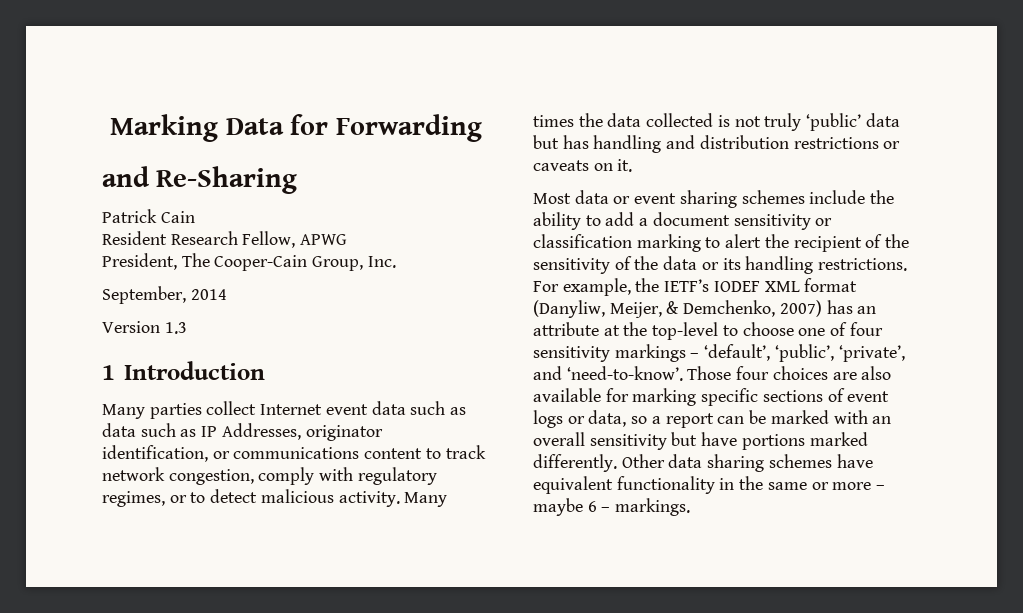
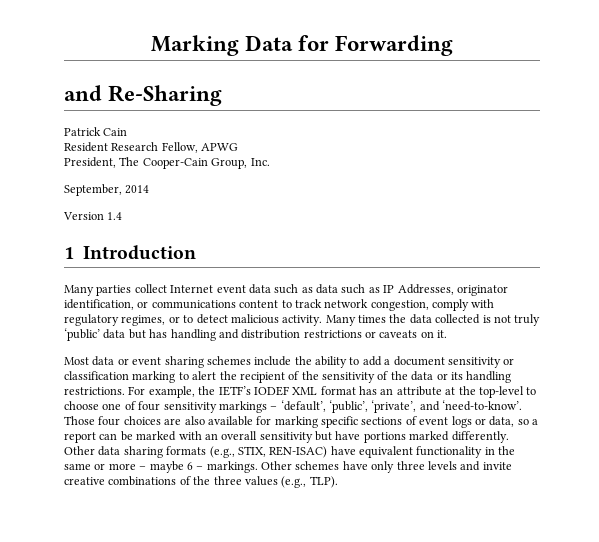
[164,322,187,334] 1.3 -> [107,212,123,220] 1.4
[533,300,822,318] (Danyliw, Meijer, & Demchenko, 2007) -> (356, 390) none
[768,454,832,468] schemes -> [166,446,328,458] formats (e.g., STIX, REN-ISAC)
(691, 507) none -> [261,461,512,473] [64,476,338,488] Other schemes have only three levels and invite creative combinations of the three values (e.g., TLP).

